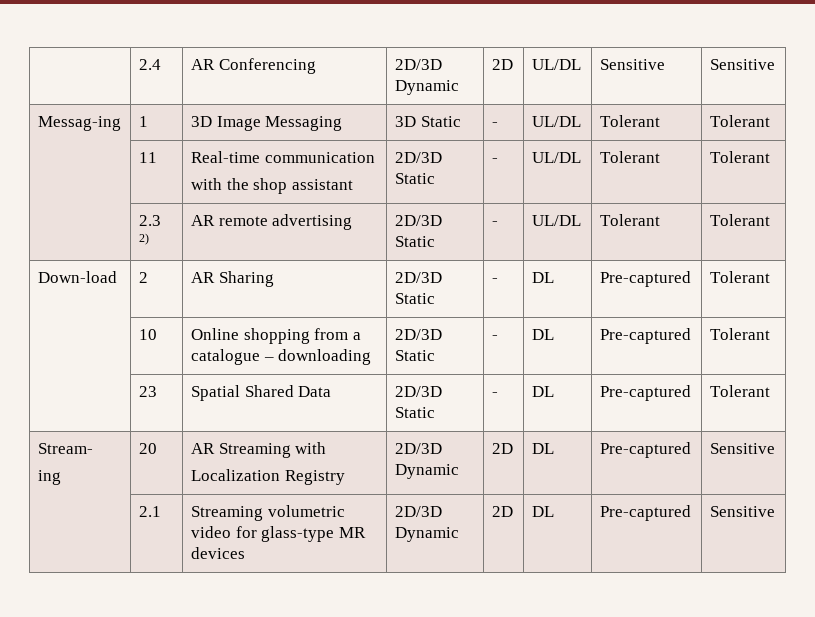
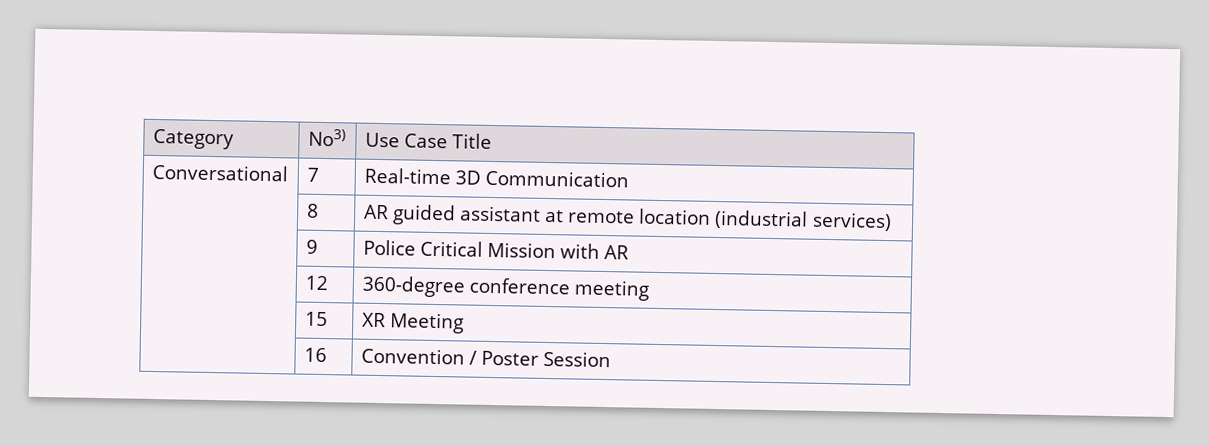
[138,59,161,70] [190,58,316,74] [394,59,442,70] [394,80,459,95] [491,59,513,70] [531,59,581,70] [599,59,665,70] [709,59,775,70] [37,116,121,131] [138,116,148,127] [190,116,343,131] [394,116,461,127] [491,122,498,127] [531,116,581,127] [599,115,660,127] [709,115,770,127] [138,152,157,163] [190,151,375,163] [190,178,353,194] [394,152,442,163] [394,173,435,184] [491,158,498,163] [531,152,581,163] [599,151,660,163] [709,151,770,163] [138,215,161,226] [138,233,149,245] [190,214,353,230] [394,215,442,226] [394,236,435,247] [491,221,498,226] [531,215,581,226] [599,214,660,226] [709,214,770,226] [37,271,117,283] [138,272,148,283] [190,271,274,287] [394,272,442,283] [394,293,435,304] [491,278,498,283] [531,272,554,283] [599,271,691,287] [709,271,770,283] [138,329,157,340] [190,328,361,344] [190,349,372,365] [394,329,442,340] [394,350,435,361] [491,335,498,340] [531,329,554,340] [599,328,691,344] [709,328,770,340] [138,386,157,397] [190,385,332,401] [394,386,442,397] [394,407,435,418] [491,392,498,397] [531,386,554,397] [599,385,691,401] [709,385,770,397] [37,443,93,454] [37,470,61,485] [138,443,157,454] [190,442,327,458] [190,469,345,485] [394,443,442,454] [394,464,459,479] [491,443,513,454] [531,443,554,454] [599,442,691,458] [709,443,775,454] [138,506,161,517] [190,505,345,521] [190,526,366,542] [190,547,245,559] [394,506,442,517] [394,527,459,542] [491,506,513,517] [531,506,554,517] [599,505,691,521] [709,506,775,517] | 2.4 | AR Conferencing | 2D/3D Dynamic | 2D | UL/DL | Sensitive | Sensitive // Messag-ing | 1 | 3D Image Messaging | 3D Static | - | UL/DL | Tolerant | Tolerant // | 11 | Real-time communication // with the shop assistant | 2D/3D Static | - | UL/DL | Tolerant | Tolerant // | 2.3 2) | AR remote advertising | 2D/3D Static | - | UL/DL | Tolerant | Tolerant // Down-load | 2 | AR Sharing | 2D/3D Static | - | DL | Pre-captured | Tolerant // | 10 | Online shopping from a catalogue – downloading | 2D/3D Static | - | DL | Pre-captured | Tolerant // | 23 | Spatial Shared Data | 2D/3D Static | - | DL | Pre-captured | Tolerant // Stream- // ing | 20 | AR Streaming with // Localization Registry | 2D/3D Dynamic | 2D | DL | Pre-captured | Sensitive // | 2.1 | Streaming volumetric video for glass-type MR devices | 2D/3D Dynamic | 2D | DL | Pre-captured | Sensitive -> [152,128,234,150] [307,128,346,147] [364,132,492,149] [151,163,288,182] [306,167,319,182] [363,167,629,188] [306,203,319,218] [363,204,892,232] [305,239,318,254] [362,239,630,260] [304,275,329,291] [361,275,649,301] [304,311,328,327] [361,312,464,334] [303,347,327,363] [360,347,612,368] Category | No3) | Use Case Title // Conversational | 7 | Real-time 3D Communication // | 8 | AR guided assistant at remote location (industrial services) // | 9 | Police Critical Mission with AR // | 12 | 360-degree conference meeting // | 15 | XR Meeting // | 16 | Convention / Poster Session

